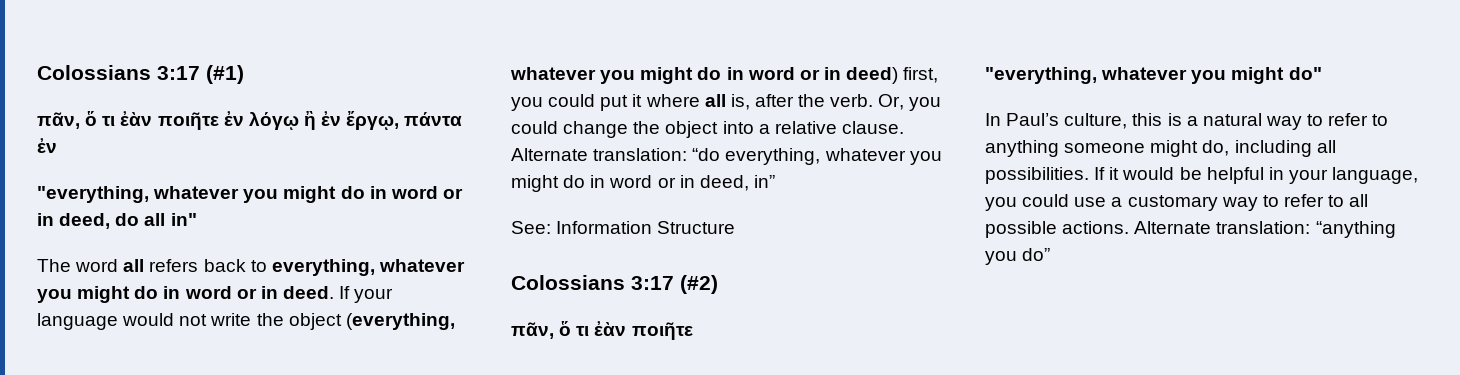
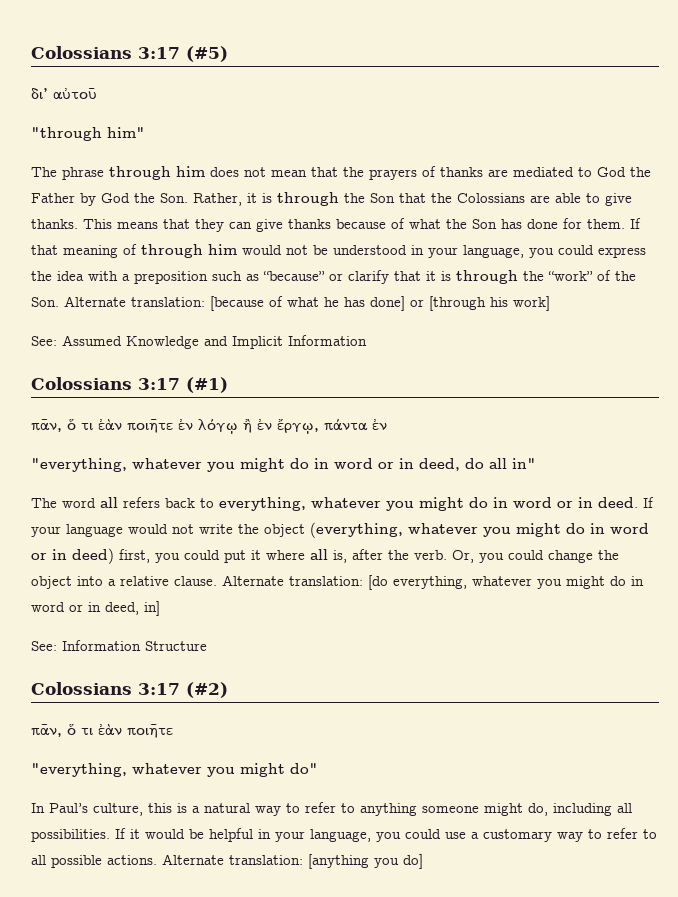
[37,65,200,80] Colossians 3:17 -> [31,46,228,62] [31,88,97,99] [31,127,145,141] [31,166,651,180] [31,192,632,206] [31,218,641,232] [31,244,646,258] [31,270,636,284] [31,296,550,311] [31,335,367,349] [31,377,180,390] Colossians 3:17 (#5) // δι’ αὐτοῦ // "through him" // The phrase through him does not mean that the prayers of thanks are mediated to God the Father by God the Son. Rather, it is through the Son that the Colossians are able to give thanks. This means that they can give thanks because of what the Son has done for them. If that meaning of through him would not be understood in your language, you could express the idea with a preposition such as “because” or clarify that it is through the “work” of the Son. Alternate translation: [because of what he has done] or [through his work] // See: Assumed Knowledge and Implicit Information // Colossians 3:17
[692,148,721,161] “do -> [368,575,388,590] [do
[753,175,775,188] in” -> [144,601,160,616] in]
[1315,221,1396,238] [985,248,1051,265] “anything you do” -> [308,854,423,869] [anything you do]

